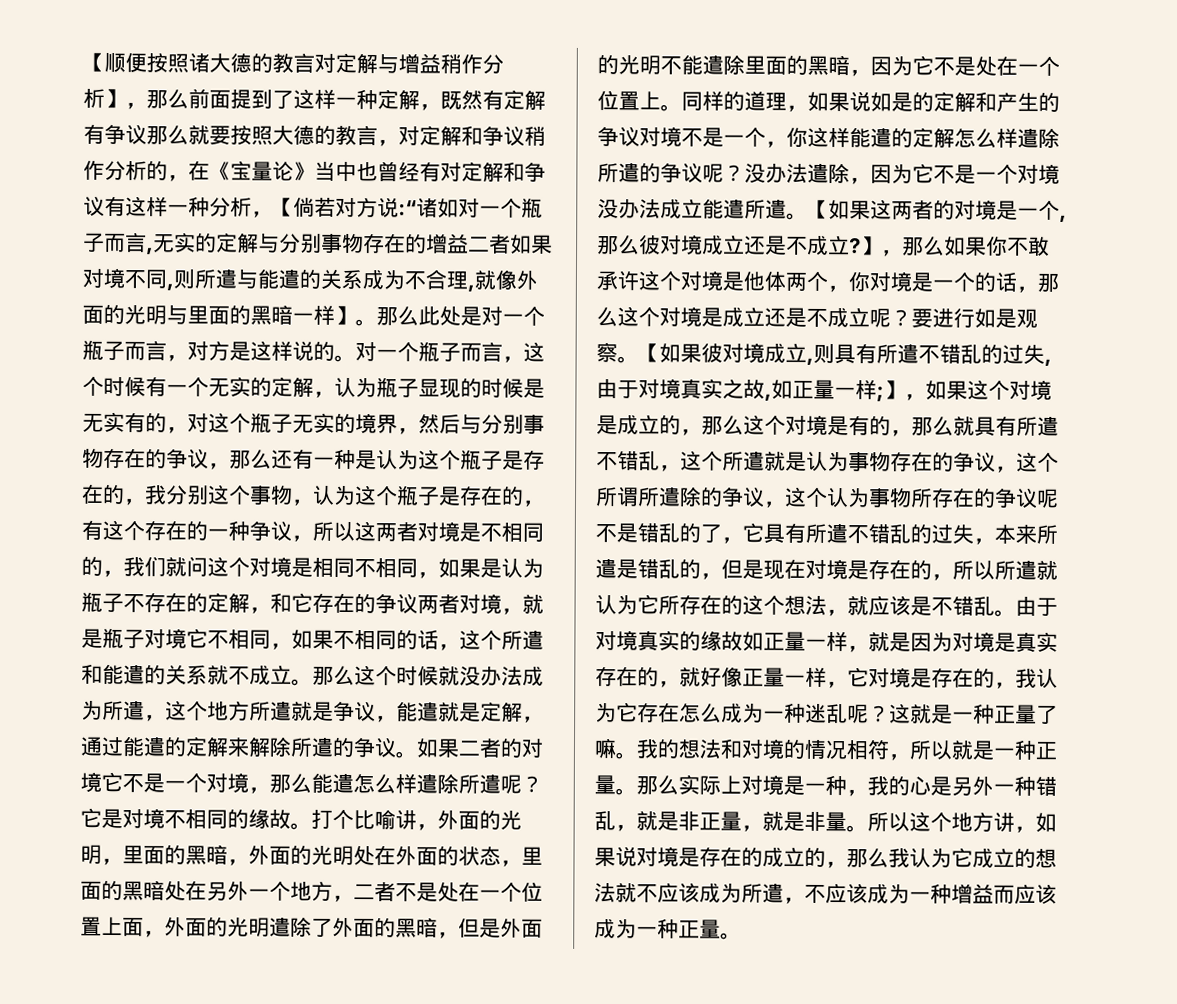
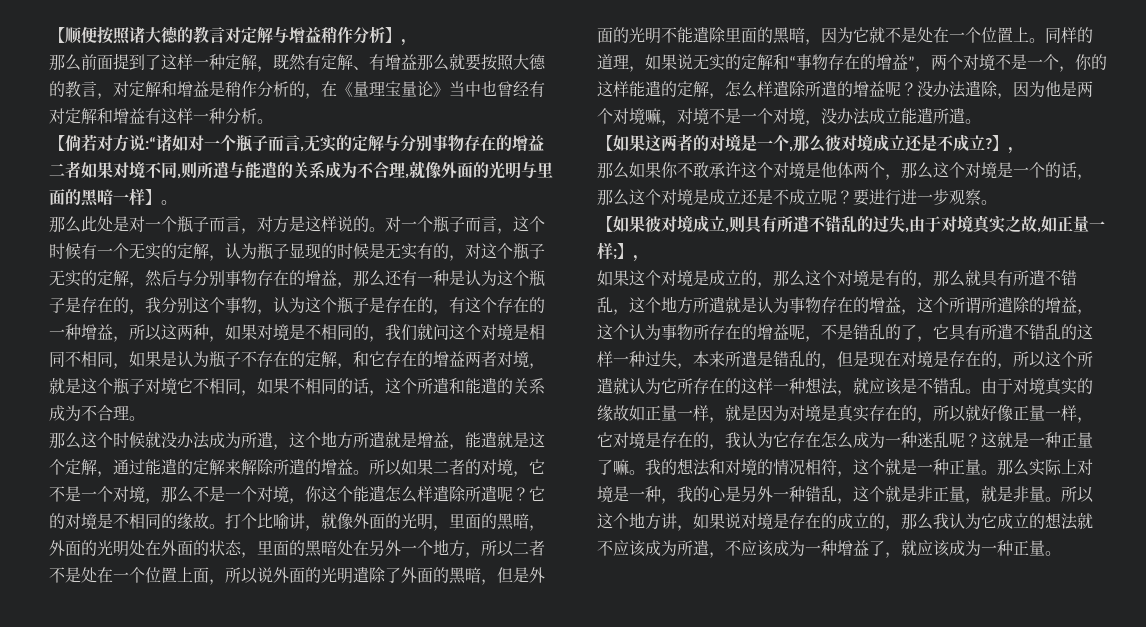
(147, 106) none -> (417, 42) //
[83,123,147,145] 有争议 -> [353,54,417,70] 、有增益
[482,125,525,146] 争议 -> [177,81,225,97] 增益是
(231, 171) none -> [353,81,385,97] 量理
[524,161,546,182] [83,196,105,216] 争议 -> [113,108,145,124] 增益
[251,210,273,218] ， -> [257,119,273,124] 。 //
(377, 323) none -> (177, 202) //
[355,413,398,434] 境界 -> [97,270,129,286] 定解
[166,448,209,469] 争议 -> [305,270,337,286] 增益
[249,520,292,541] 争议 -> [81,324,113,340] 增益
[396,521,418,542] 者 -> [193,324,257,342] 种，如果
[375,593,418,614] 争议 -> [433,351,465,367] 增益
(103, 638) none -> [81,378,113,394] 这个
[207,664,313,686] 就不成立。 -> [49,405,145,421] 成为不合理。 //
[333,700,376,722] 争议 -> [417,432,449,448] 增益
(481, 712) none -> [529,432,545,448] [49,459,65,475] 这个
[353,737,417,759] 争议。 -> [321,459,402,476] 增益。所以
(102, 781) none -> [513,471,529,477] ，
(312, 783) none -> [193,486,353,504] 不是一个对境，你这个
[101,808,165,829] 是对境 -> [49,513,113,530] 的对境是
(438, 827) none -> [321,513,353,530] 就像
(354, 898) none -> [481,540,514,557] 所以
(165, 934) none -> [225,567,273,584] 所以说
(934, 65) none -> [869,27,885,43] 就
[870,92,913,112] 如是 -> [693,54,725,71] 无实
[996,92,1060,113] [597,126,640,147] 产生的争议 -> [789,54,963,72] “事物存在的增益”，两个
(808, 137) none -> [1091,54,1107,70] 的
(955, 137) none -> [709,93,725,99] ，
[660,162,703,183] 争议 -> [853,81,885,97] 增益
[912,163,1060,184] 它不是一个对境 -> [1045,81,1093,97] [597,108,821,126] 他是两个对境嘛，对境不是一个对境，
(808, 216) none -> (981, 121) //
(903, 253) none -> (1024, 150) //
[848,272,870,292] 你 -> [901,162,965,179] 那么这个
[974,308,1017,328] 如是 -> [901,189,949,205] 进一步
(639, 360) none -> (997, 202) //
(926, 397) none -> (649, 258) //
(723, 461) none -> [661,296,693,314] 地方
[953,451,996,472] 争议 -> [869,297,901,313] 增益
[721,486,765,507] 争议 -> [1045,297,1077,313] 增益
[994,487,1059,508] 争议呢 -> [757,324,821,342] 增益呢，
(932, 534) none -> [1077,324,1093,340] [597,351,645,367] 这样一种
(995, 570) none -> [1045,351,1077,367] 这个
[763,595,785,615] 个 -> [757,378,805,394] 样一种
(680, 684) none -> [933,405,966,422] 所以
[909,740,953,760] 所以 -> [853,459,885,475] 这个
(637, 828) none -> [853,486,885,502] 这个
[993,884,1015,904] 而 -> [869,540,917,558] 了，就

